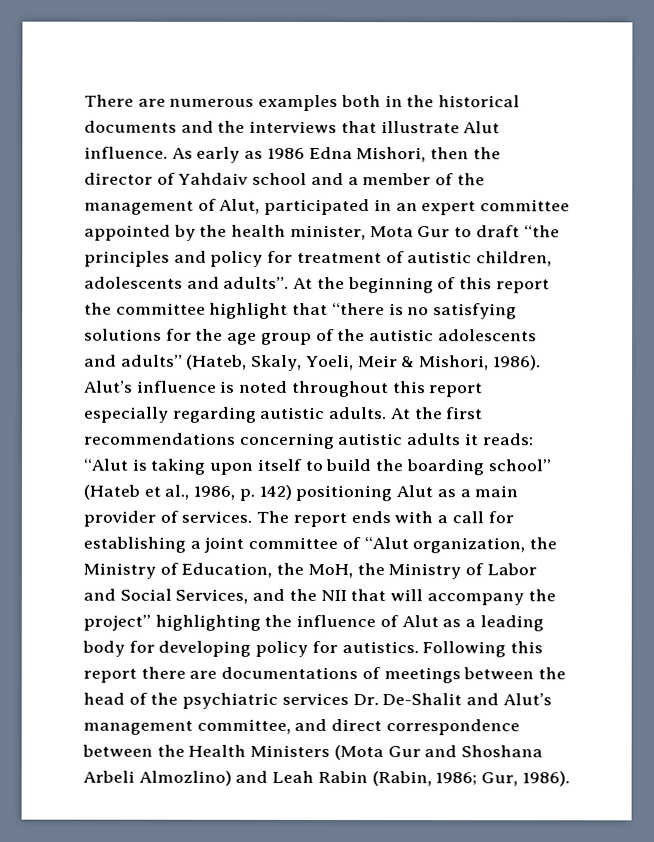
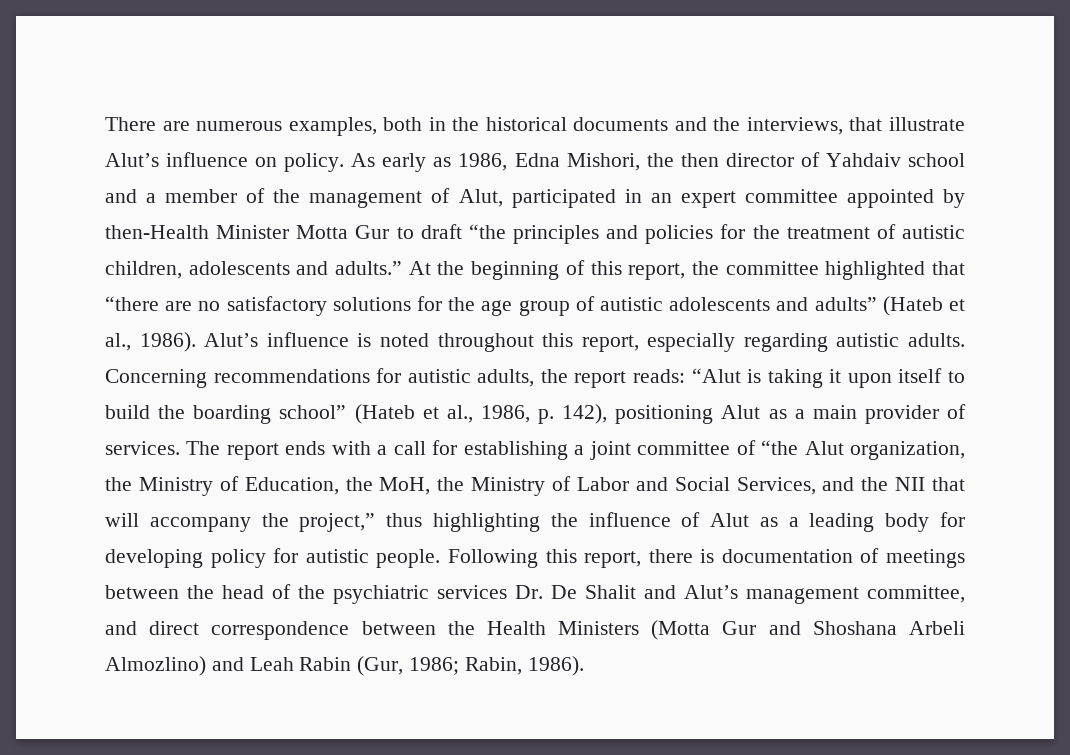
[258,94,339,112] examples -> [288,117,377,136] examples,
[249,120,338,134] interviews -> [746,117,843,135] interviews,
[463,121,501,134] [84,146,168,159] Alut influence. -> [105,152,345,172] Alut’s influence on policy.
[266,147,305,159] 1986 -> [458,153,508,171] 1986,
[430,147,501,160] then the -> [646,153,719,167] the then
[199,224,414,241] the health minister, Mota -> [105,225,349,239] then-Health Minister Motta
[210,250,294,267] policy for -> [645,224,780,244] policies for the
[223,276,290,289] adults”. -> [335,261,403,275] adults.”
[495,279,550,294] report -> [628,263,686,280] report,
[209,302,289,319] highlight -> [825,261,926,280] highlighted
[388,303,518,320] is no satisfying -> [165,296,327,316] are no satisfactory
[337,329,366,342] the -> (595, 303) none
[186,354,490,371] (Hateb, Skaly, Yoeli, Meir & Mishori, -> [882,296,966,316] [105,333,131,351] (Hateb et al.,
[429,383,484,398] report -> [581,335,639,352] report,
[390,407,484,420] [83,432,478,450] At the first recommendations concerning autistic adults it -> [105,368,627,388] Concerning recommendations for autistic adults, the report
(206, 466) none -> [829,369,842,383] it
[258,484,292,500] 142) -> [562,404,608,424] 142),
[363,537,409,550] “Alut -> [761,440,844,455] “the Alut
[83,614,151,631] project” -> [299,513,423,532] project,” thus
[341,641,544,658] [83,666,359,683] autistics. Following this report there are documentations -> [305,549,853,568] autistic people. Following this report, there is documentation
[382,693,463,706] De-Shalit -> [551,585,636,599] De Shalit
[333,745,384,761] (Mota -> [651,620,711,640] (Motta
[371,771,519,787] (Rabin, 1986; Gur, -> [357,656,522,676] (Gur, 1986; Rabin,

